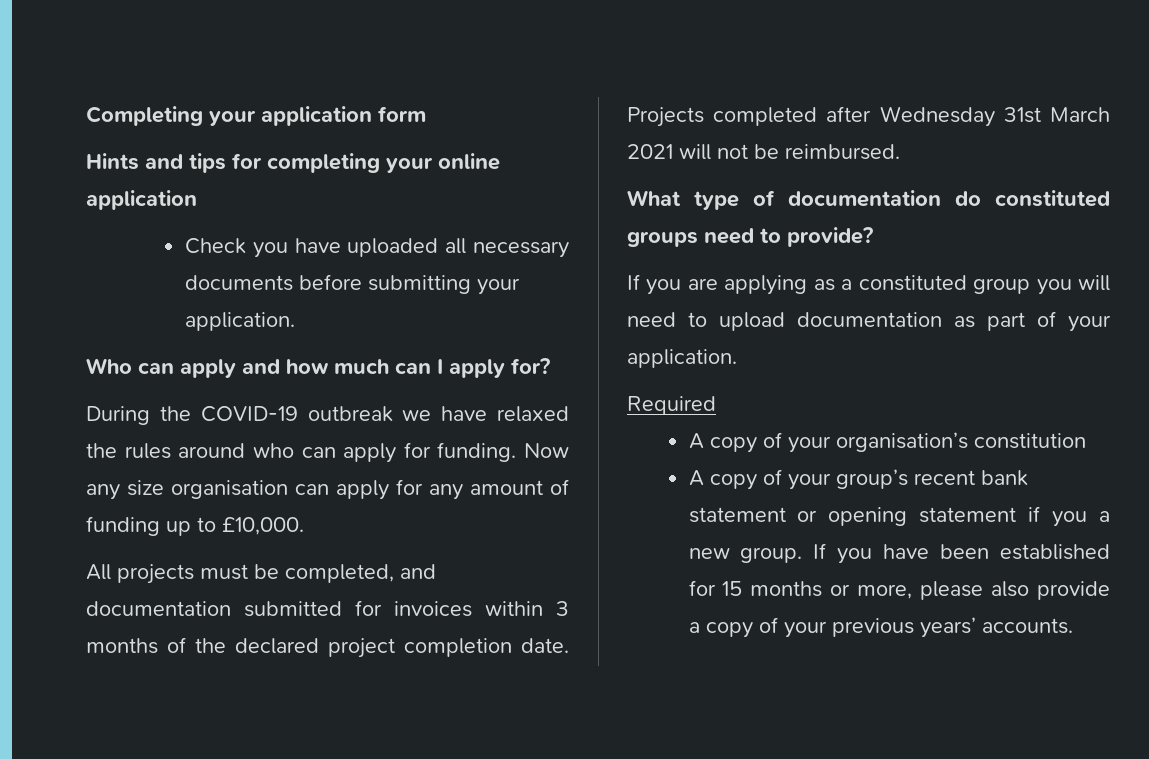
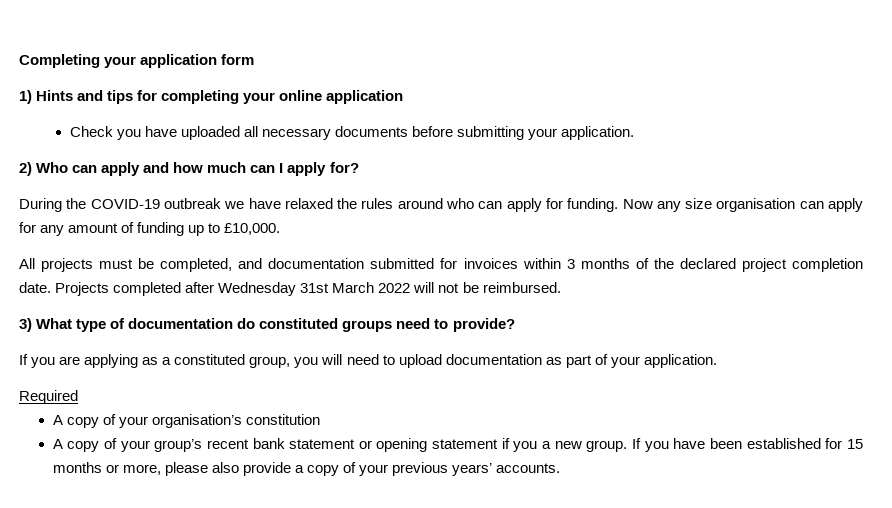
(426, 114) none -> [19,90,32,104] 1)
(295, 321) none -> [19,162,32,176] 2)
[627,144,673,159] 2021 -> [378,283,411,293] 2022
(900, 152) none -> [19,318,32,332] 3)
[973,278,1031,294] group -> [249,356,291,368] group,

